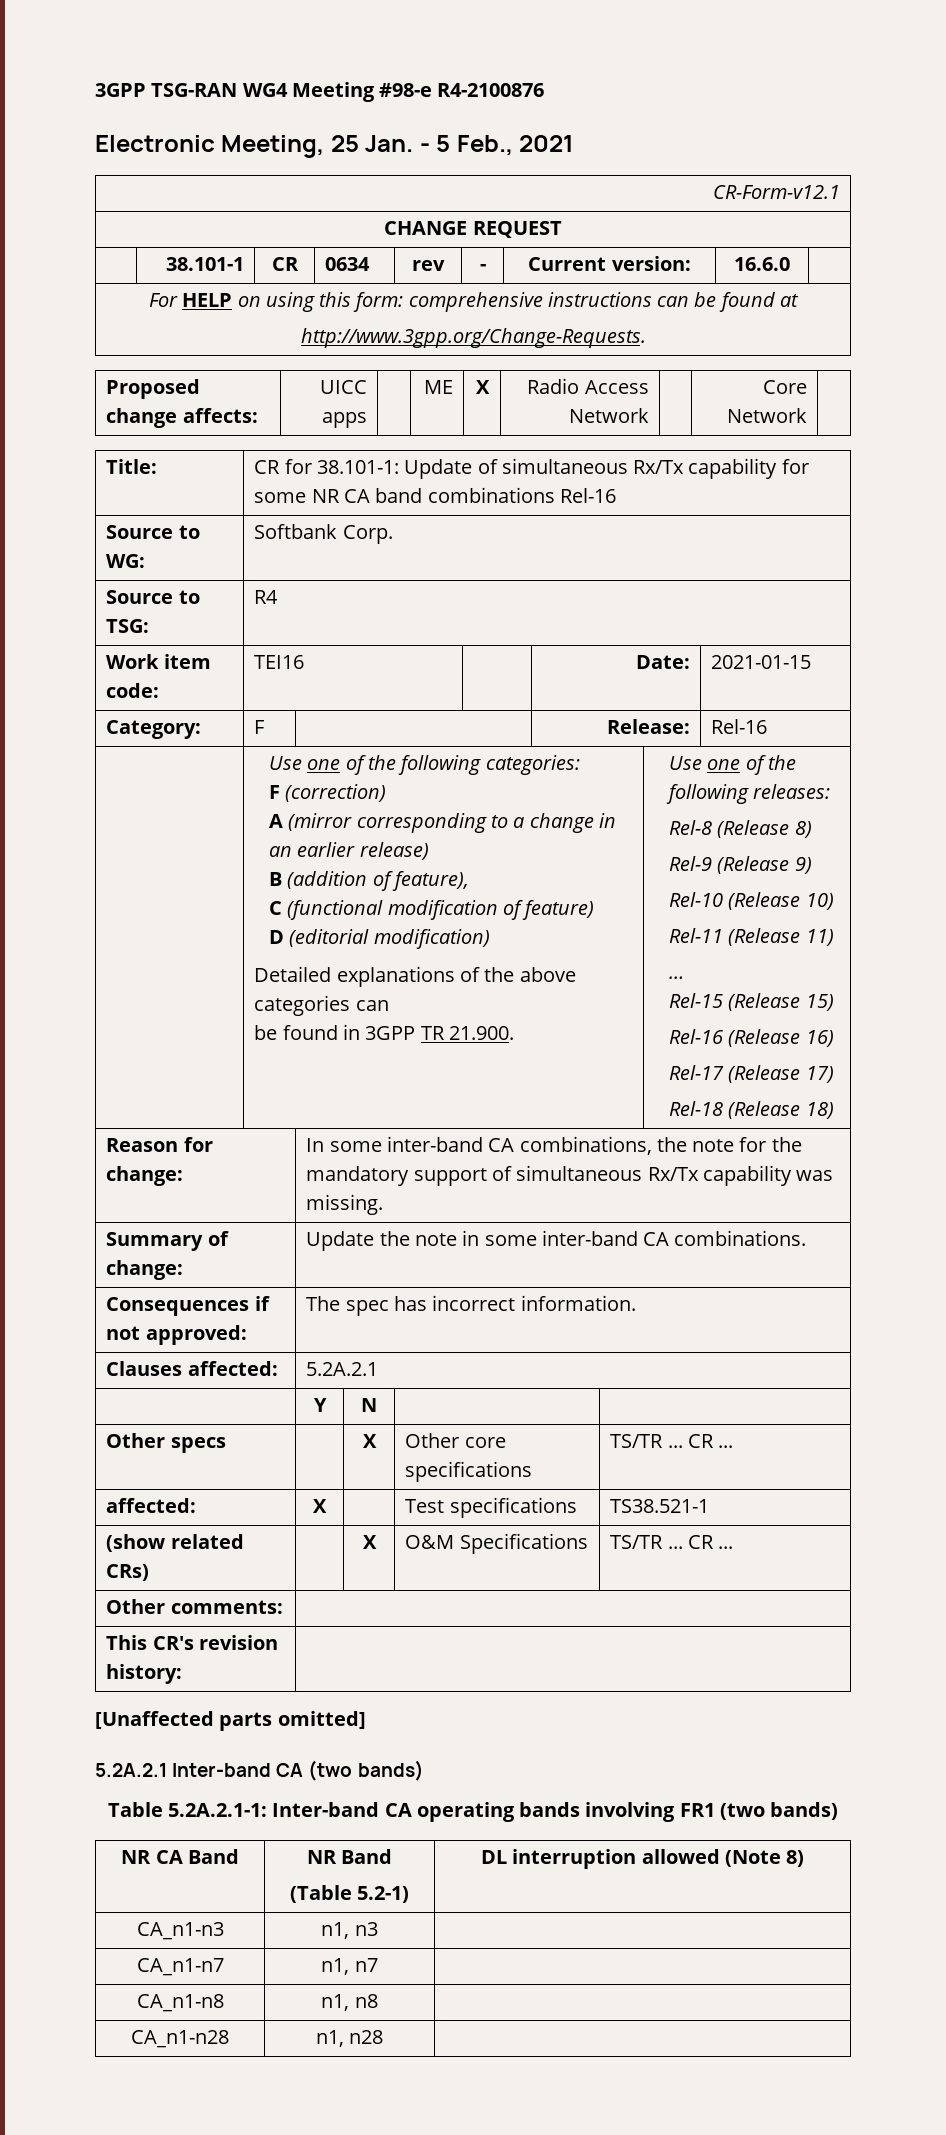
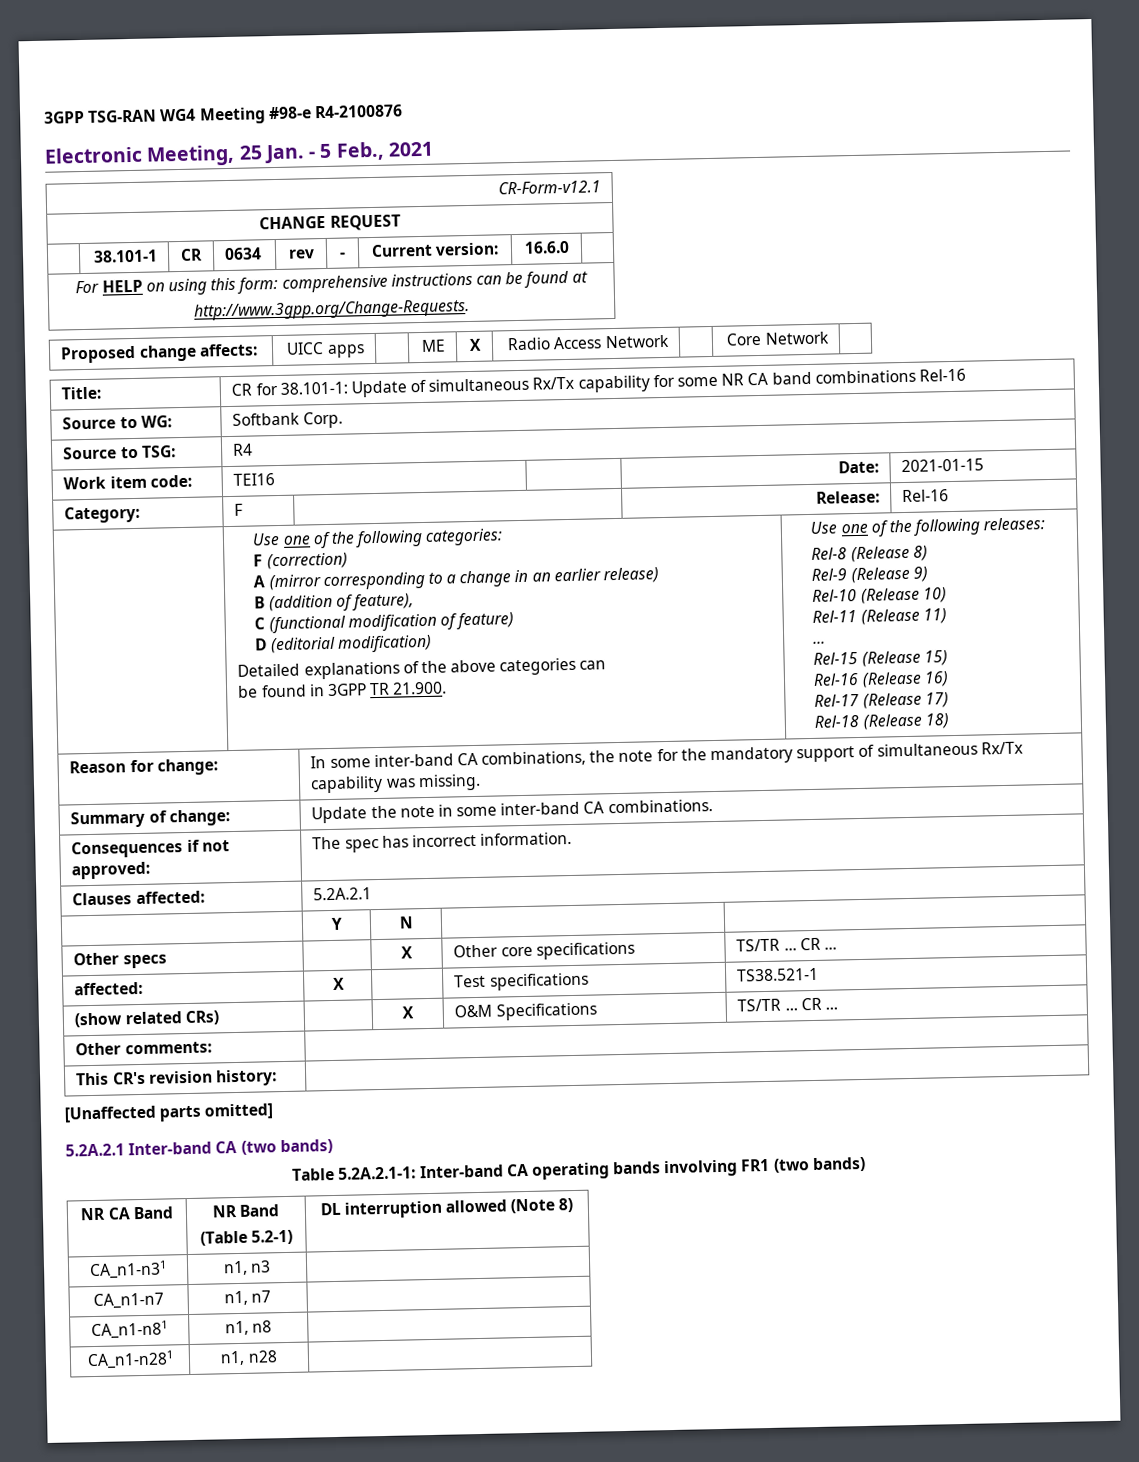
[136,1922,224,1940] CA_n1-n3 -> [89,1260,167,1280] CA_n1-n31
[136,1994,224,2012] CA_n1-n8 -> [91,1320,168,1340] CA_n1-n81
[131,2030,229,2048] CA_n1-n28 -> [86,1350,174,1370] CA_n1-n281

